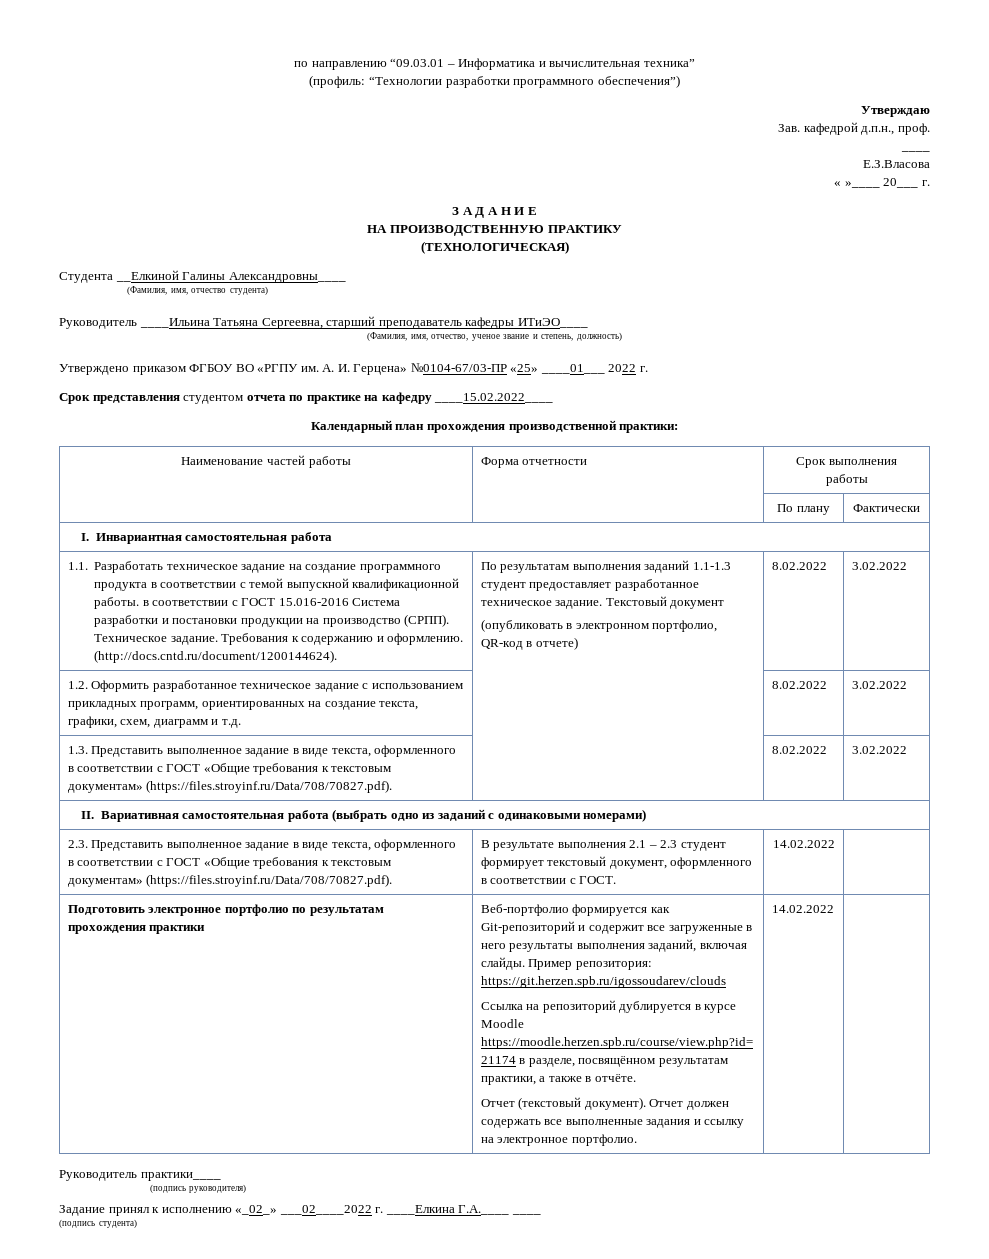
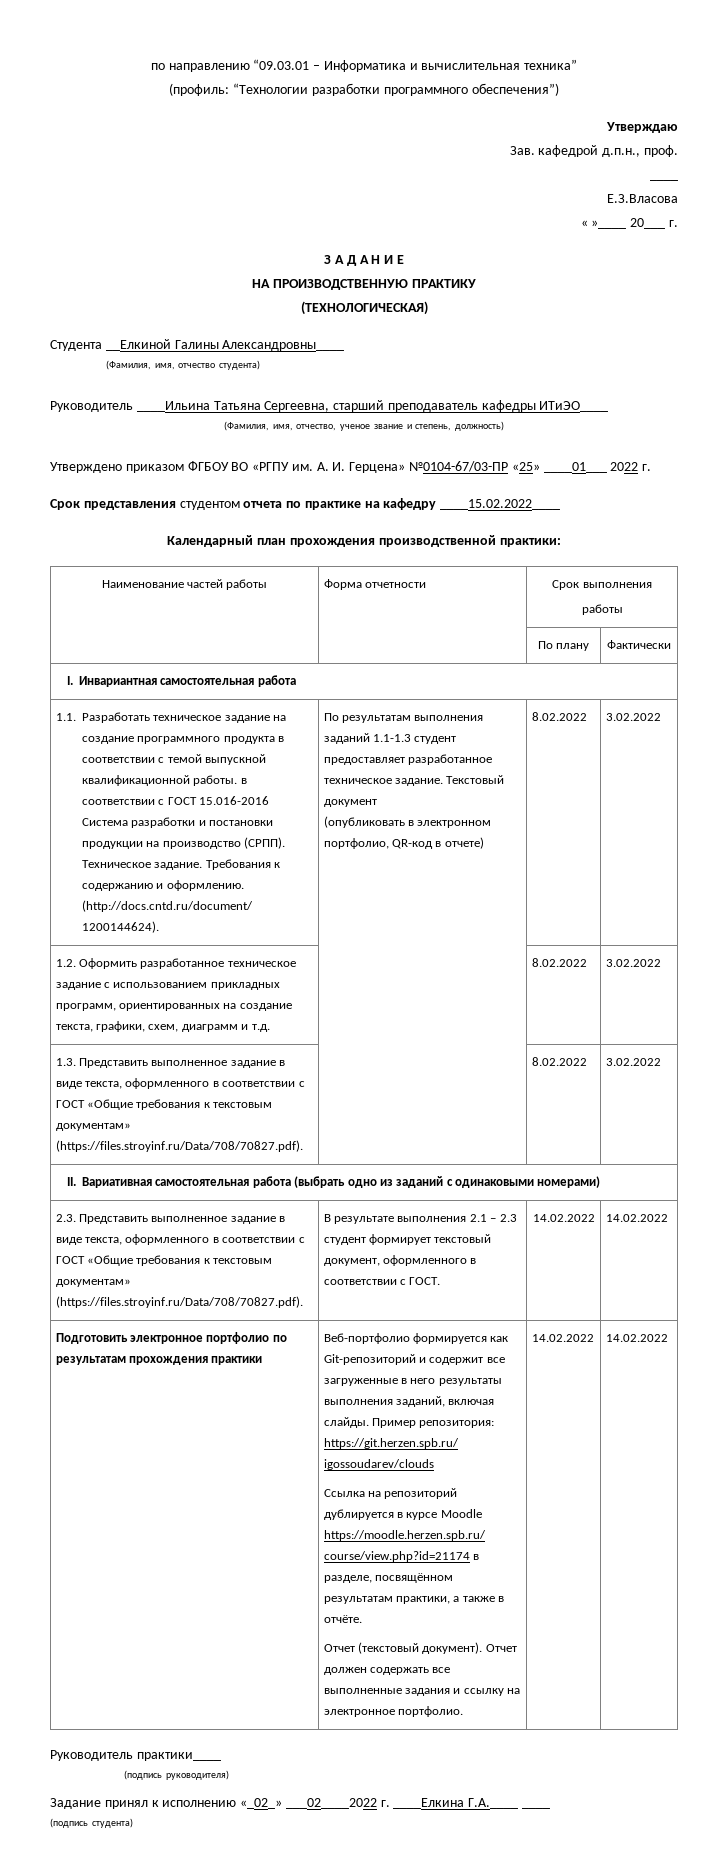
(835, 844) none -> [605,1214,668,1222] 14.02.2022
(834, 909) none -> [605,1334,668,1342] 14.02.2022

